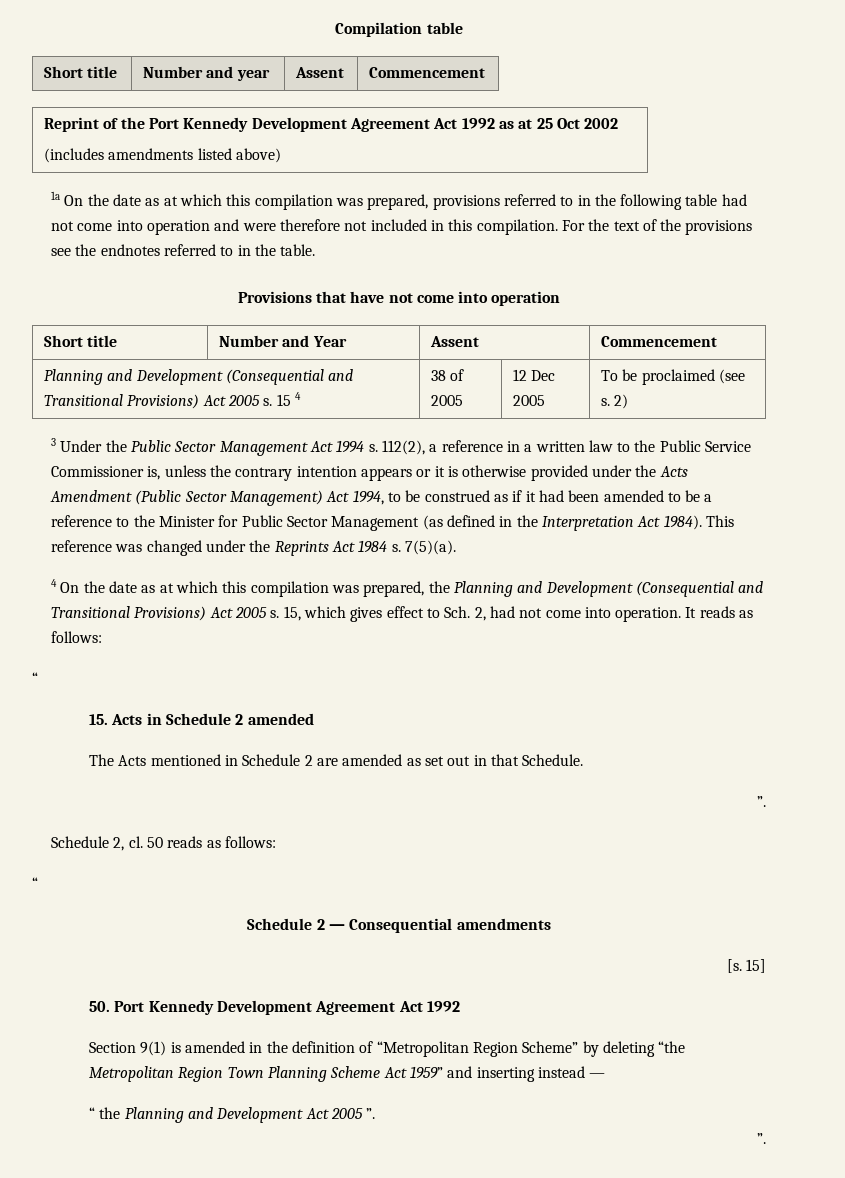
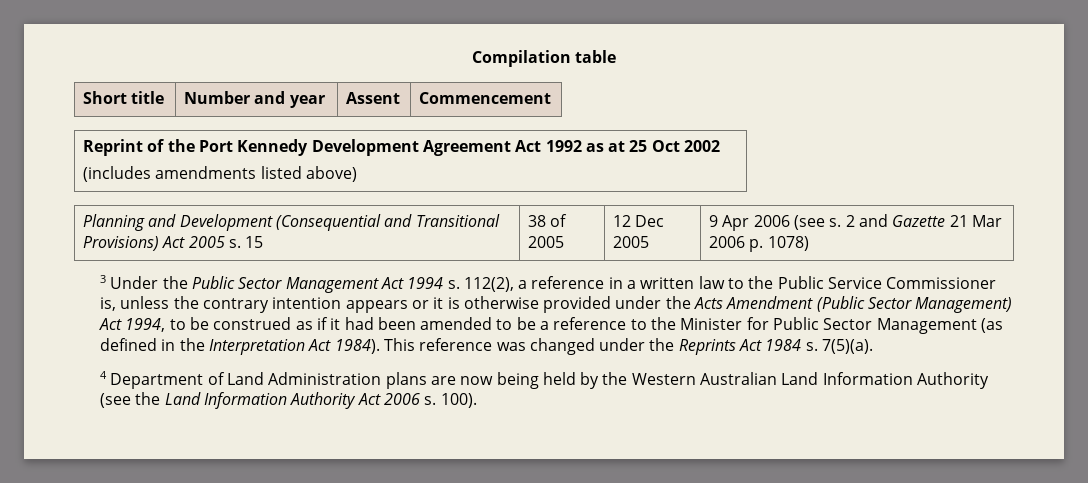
[51,191,747,210] [51,219,753,235] [51,244,316,256] [237,291,561,306] [44,335,118,347] [219,335,347,347] [430,336,480,347] [601,336,718,347] // 1a On the date as at which this compilation was prepared, provisions referred to in the following table had not come into operation and were therefore not included in this compilation. For the text of the provisions see the endnotes referred to in the table. // Provisions that have not come into operation // Short title | Number and Year | Assent | Commencement -> (357, 174) none
[294,392,301,400] 4 -> (264, 242) none
[601,369,745,385] [601,394,629,409] To be proclaimed (see s. 2) -> [708,214,1002,231] [708,236,809,252] 9 Apr 2006 (see s. 2 and Gazette 21 Mar 2006 p. 1078)
[60,581,764,597] [51,606,754,622] [51,631,103,643] [32,672,38,684] [89,713,314,725] [89,754,584,766] [757,796,766,807] [51,836,276,851] [32,877,38,889] [247,918,551,933] [726,959,766,973] [89,1000,461,1015] [89,1041,686,1057] [89,1066,606,1082] [89,1107,376,1123] [757,1133,766,1144] On the date as at which this compilation was prepared, the Planning and Development (Consequential and Transitional Provisions) Act 2005 s. 15, which gives effect to Sch. 2, had not come into operation. It reads as follows: // “ // 15. Acts in Schedule 2 amended // The Acts mentioned in Schedule 2 are amended as set out in that Schedule. // ”. // Schedule 2, cl. 50 reads as follows: // “ // Schedule 2 — Consequential amendments // [s. 15] // 50. Port Kennedy Development Agreement Act 1992 // Section 9(1) is amended in the definition of “Metropolitan Region Scheme” by deleting “the Metropolitan Region Town Planning Scheme Act 1959” and inserting instead — // “ the Planning and Development Act 2005 ”. // ”. -> [110,372,990,389] [99,392,477,409] Department of Land Administration plans are now being held by the Western Australian Land Information Authority (see the Land Information Authority Act 2006 s. 100).

